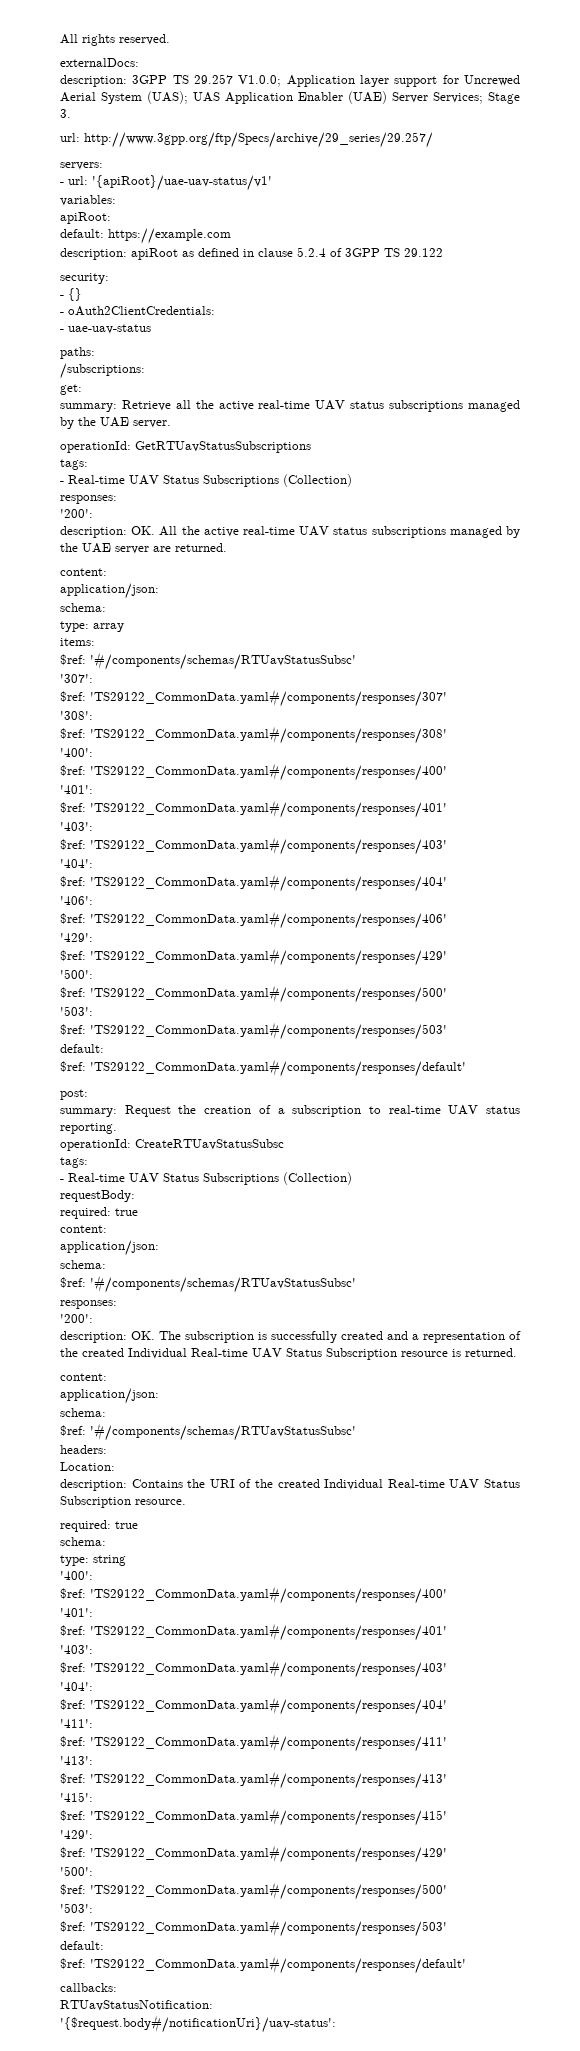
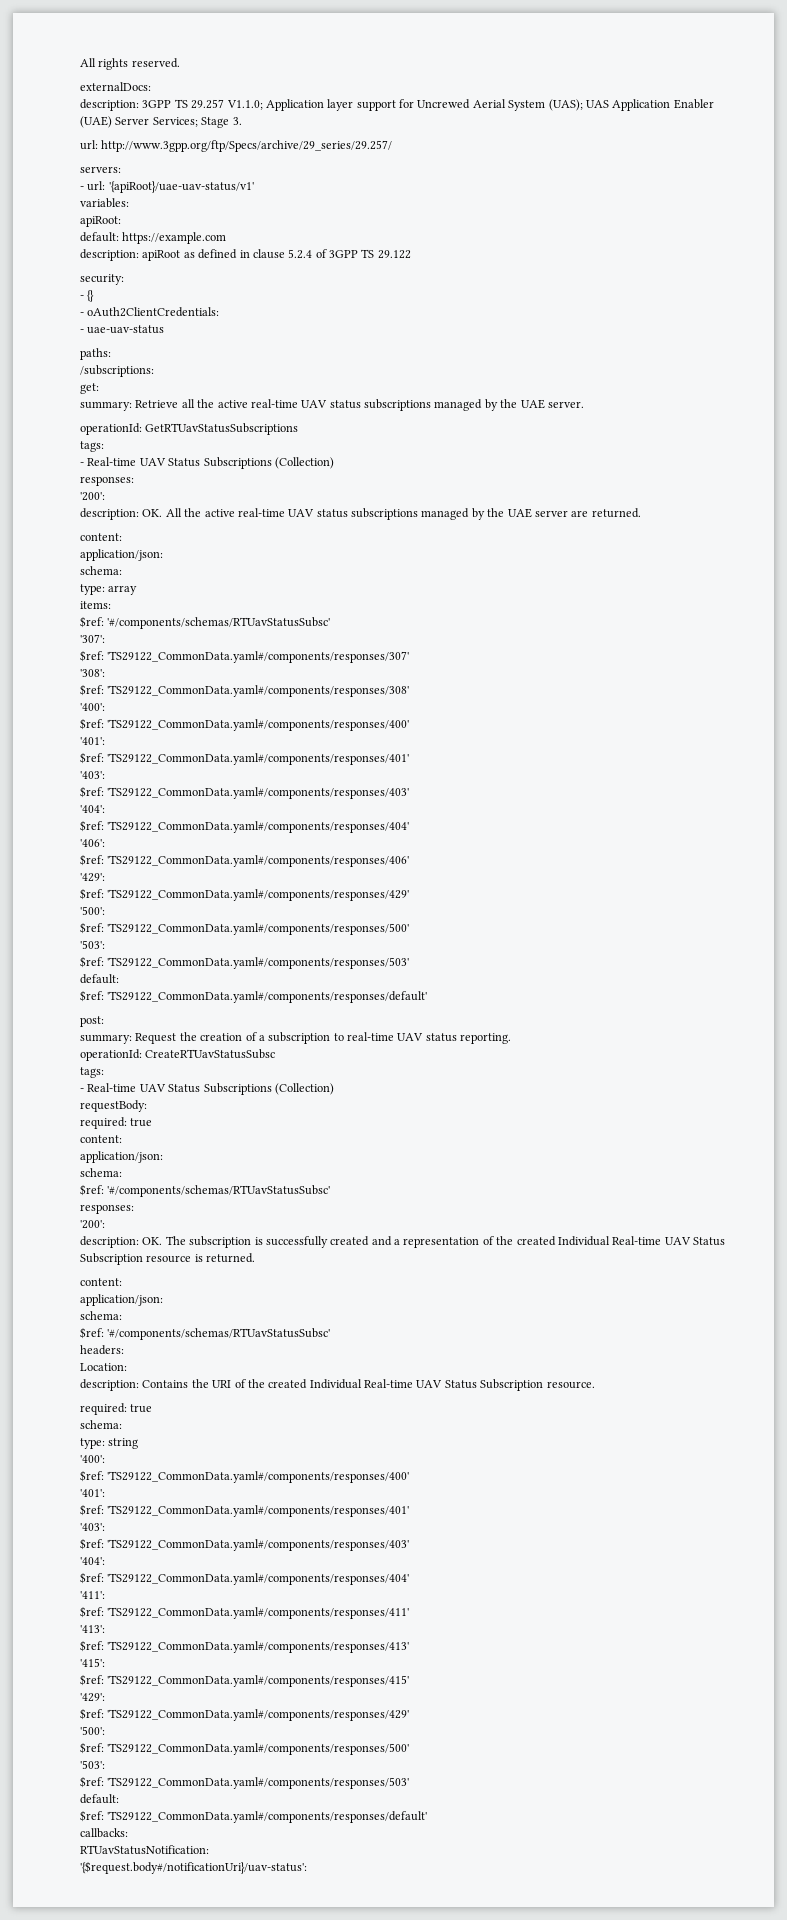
[238,75,282,87] V1.0.0; -> [226,100,263,110] V1.1.0;

